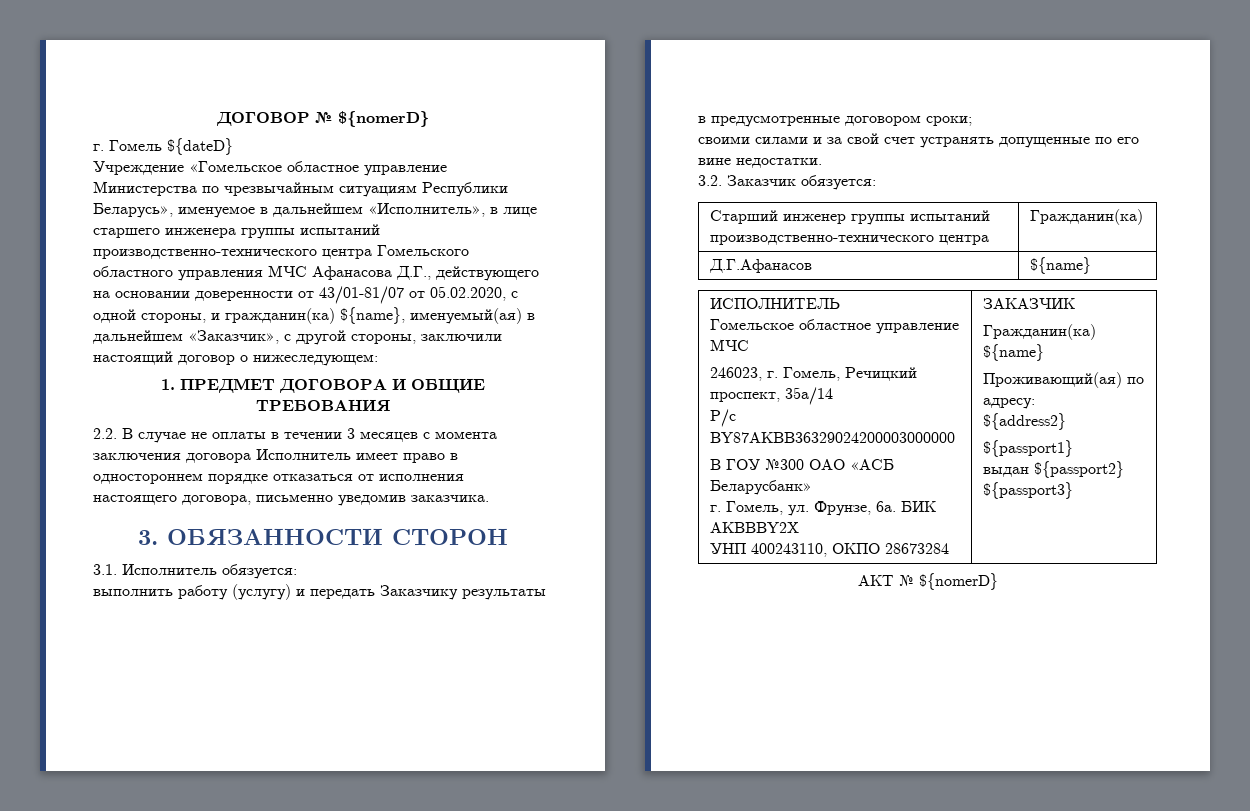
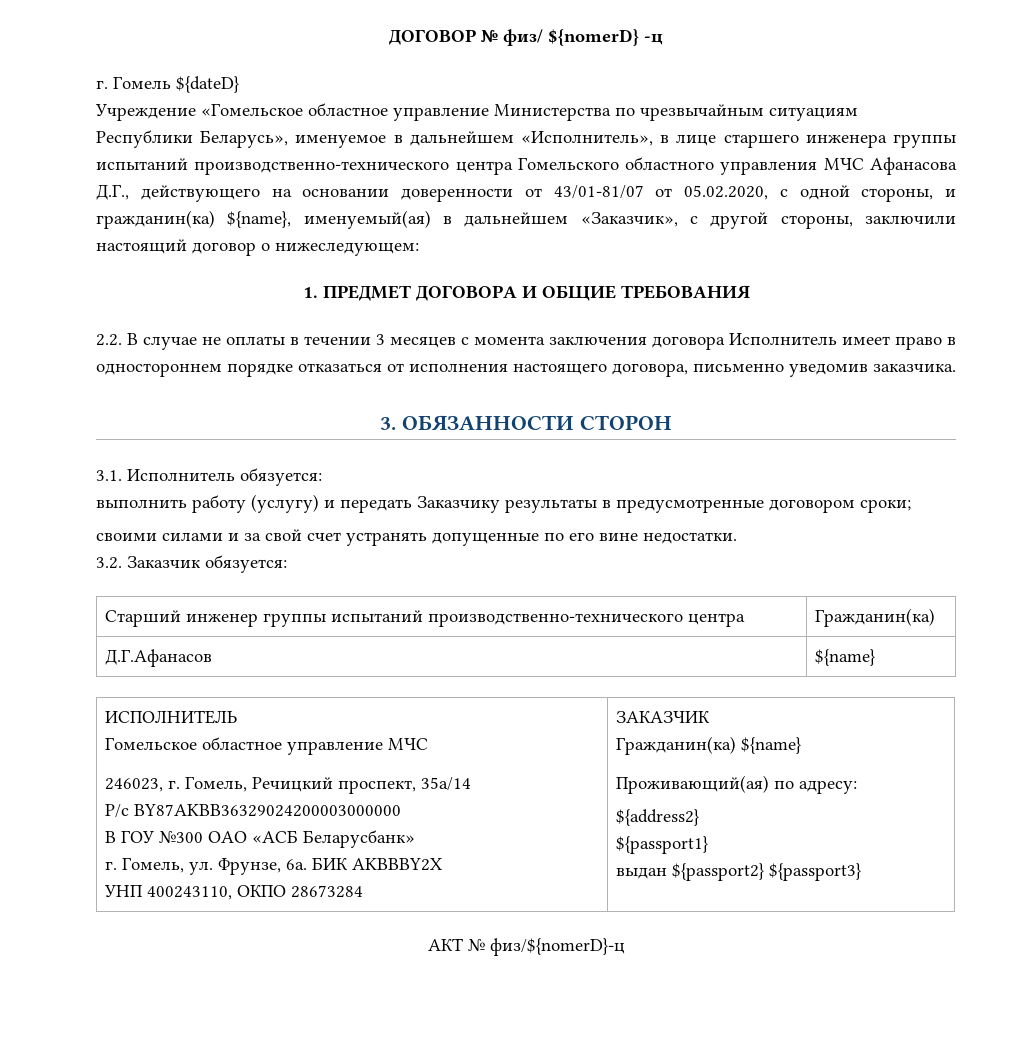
[337,111,429,127] ${nomerD} -> [503,29,663,46] физ/ ${nomerD} -ц
[918,573,998,590] ${nomerD} -> [489,938,625,956] физ/${nomerD}-ц

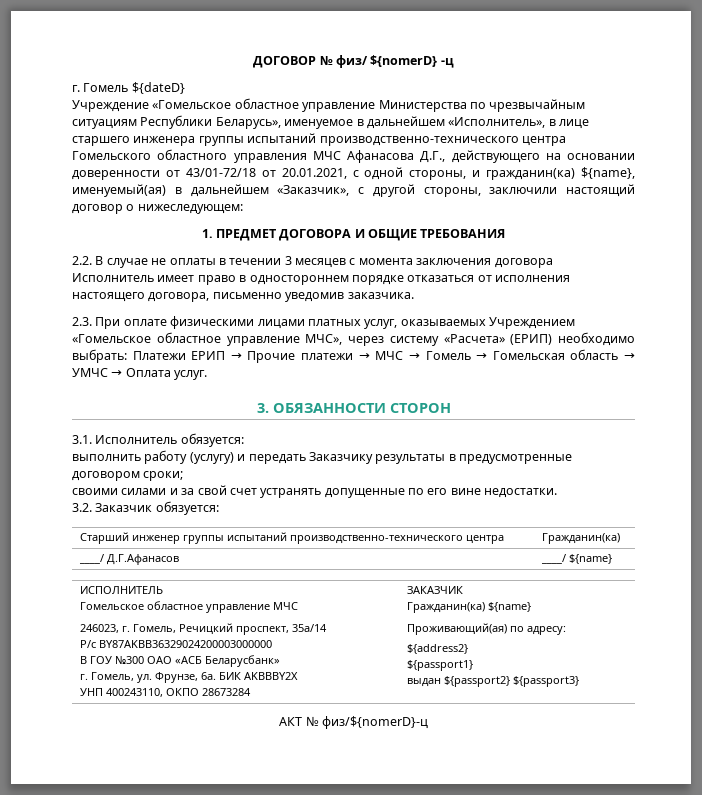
[553,185,768,200] 43/01-81/07 от 05.02.2020, -> [185,168,347,179] 43/01-72/18 от 20.01.2021,
(956, 368) none -> [72,316,575,329] [72,332,635,346] [72,349,636,363] [72,368,208,380] // 2.3. При оплате физическими лицами платных услуг, оказываемых Учреждением «Гомельское областное управление МЧС», через систему «Расчета» (ЕРИП) необходимо выбрать: Платежи ЕРИП → Прочие платежи → МЧС → Гомель → Гомельская область → УМЧС → Оплата услуг.
(935, 617) none -> [79,554,105,564] ____/
(212, 658) none -> [541,554,567,564] ____/

